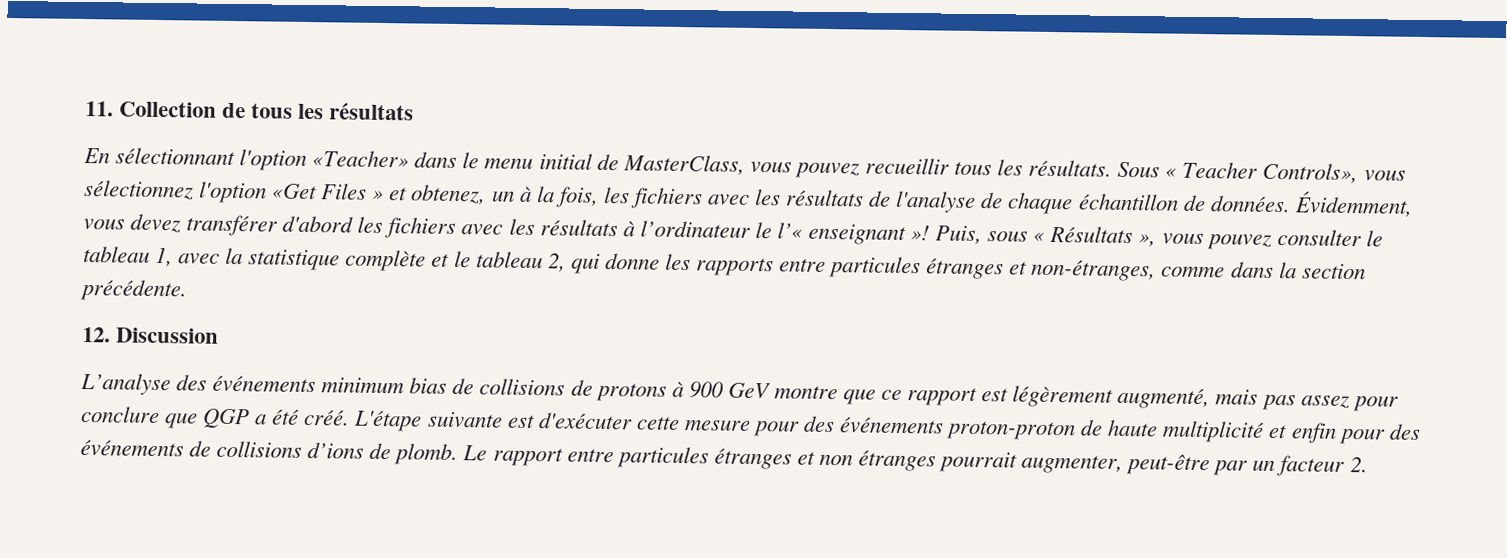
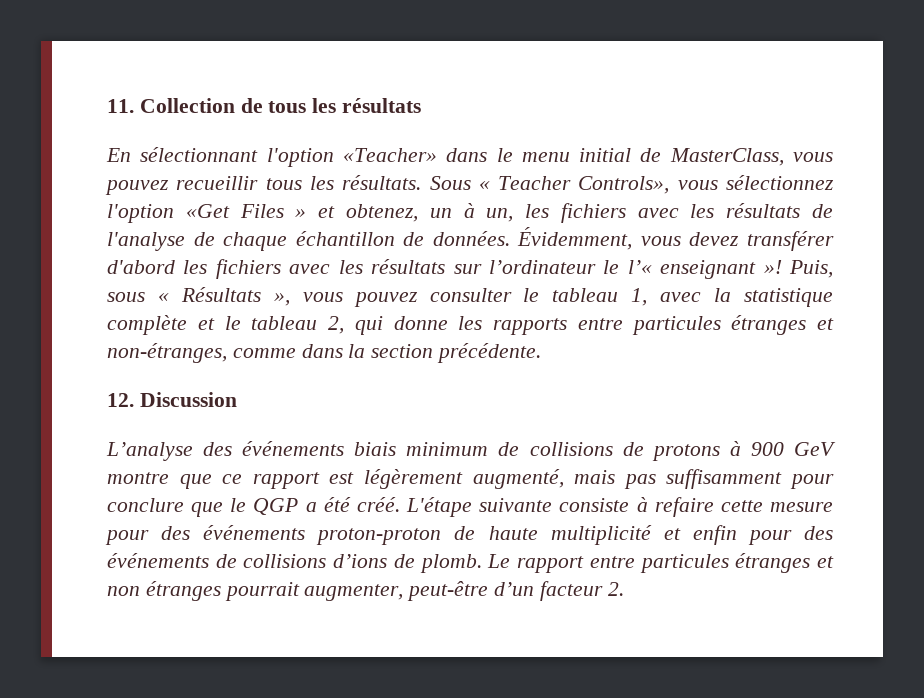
[536,186,599,208] la fois, -> [486,208,514,222] un,
[622,221,635,237] à -> [453,264,482,274] sur
[321,377,448,394] minimum bias -> [354,442,489,456] biais minimum
[1300,394,1350,409] assez -> [666,469,783,489] suffisamment
(199, 421) none -> [230,498,247,512] le
[506,412,633,430] est d'exécuter -> [559,497,714,517] consiste à refaire
[1213,459,1276,476] par un -> [494,582,535,596] d’un

